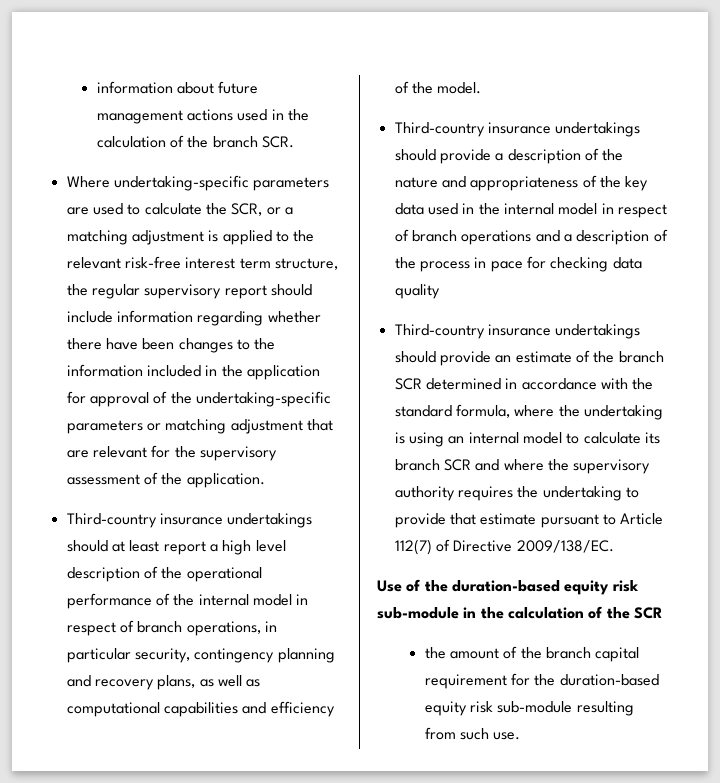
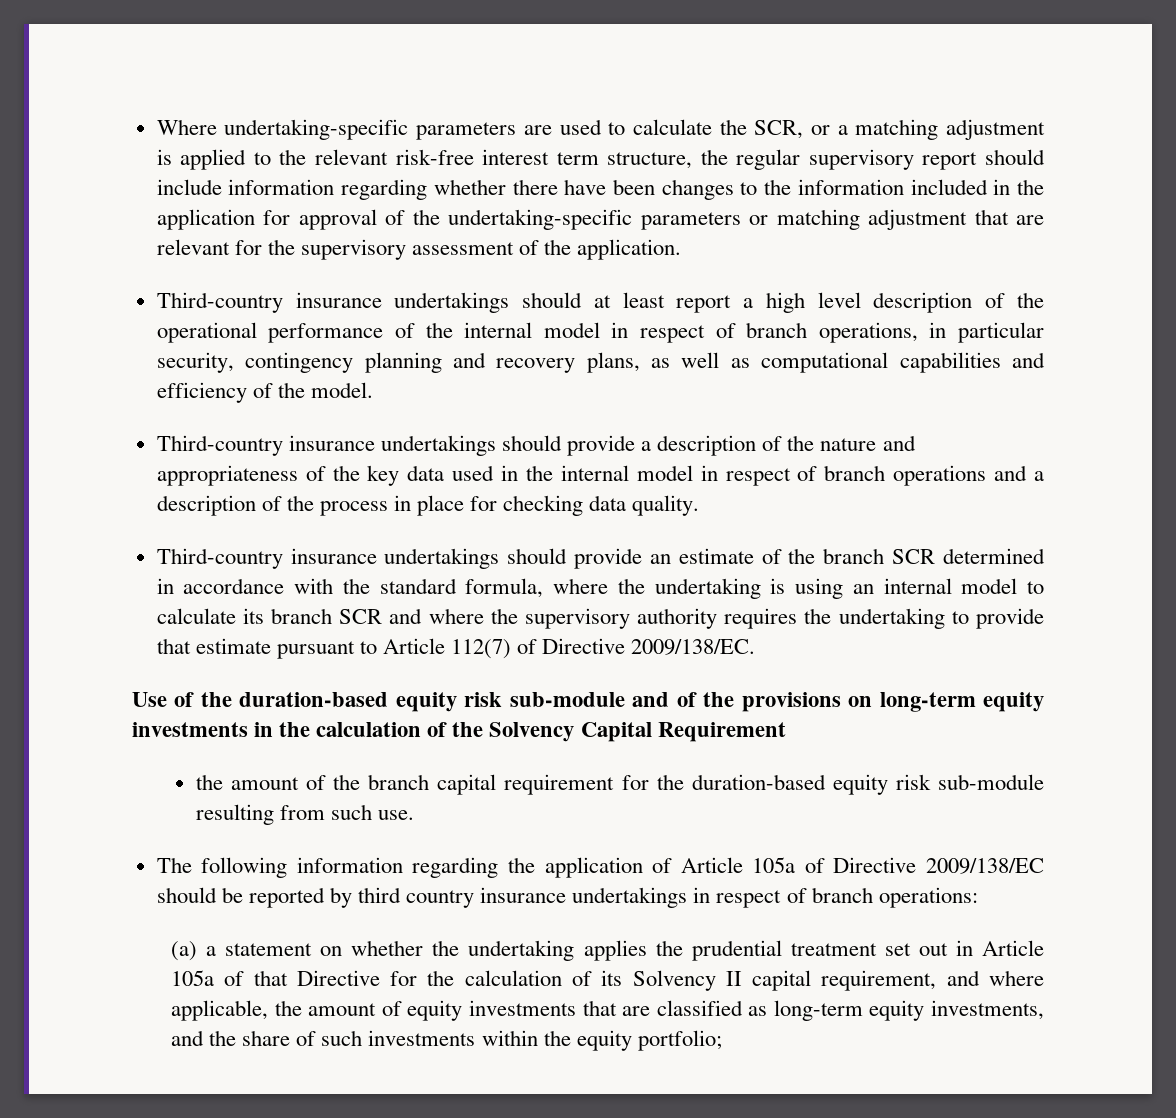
[96,81,259,94] [96,109,310,124] [96,135,295,148] information about future management actions used in the calculation of the branch SCR. // -> (156, 127) none
[490,261,523,272] pace -> [417,495,465,516] place
[394,284,440,299] quality -> [632,495,700,516] quality.
[463,606,662,619] in the calculation of the SCR -> [632,692,1044,712] [132,722,786,742] and of the provisions on long-term equity investments in the calculation of the Solvency Capital Requirement
(521, 736) none -> [156,857,1045,878] [156,887,978,908] [171,940,1045,961] [171,970,1044,991] [171,1000,1044,1021] [171,1030,722,1051] // The following information regarding the application of Article 105a of Directive 2009/138/EC should be reported by third country insurance undertakings in respect of branch operations: // (a) a statement on whether the undertaking applies the prudential treatment set out in Article 105a of that Directive for the calculation of its Solvency II capital requirement, and where applicable, the amount of equity investments that are classified as long-term equity investments, and the share of such investments within the equity portfolio;

